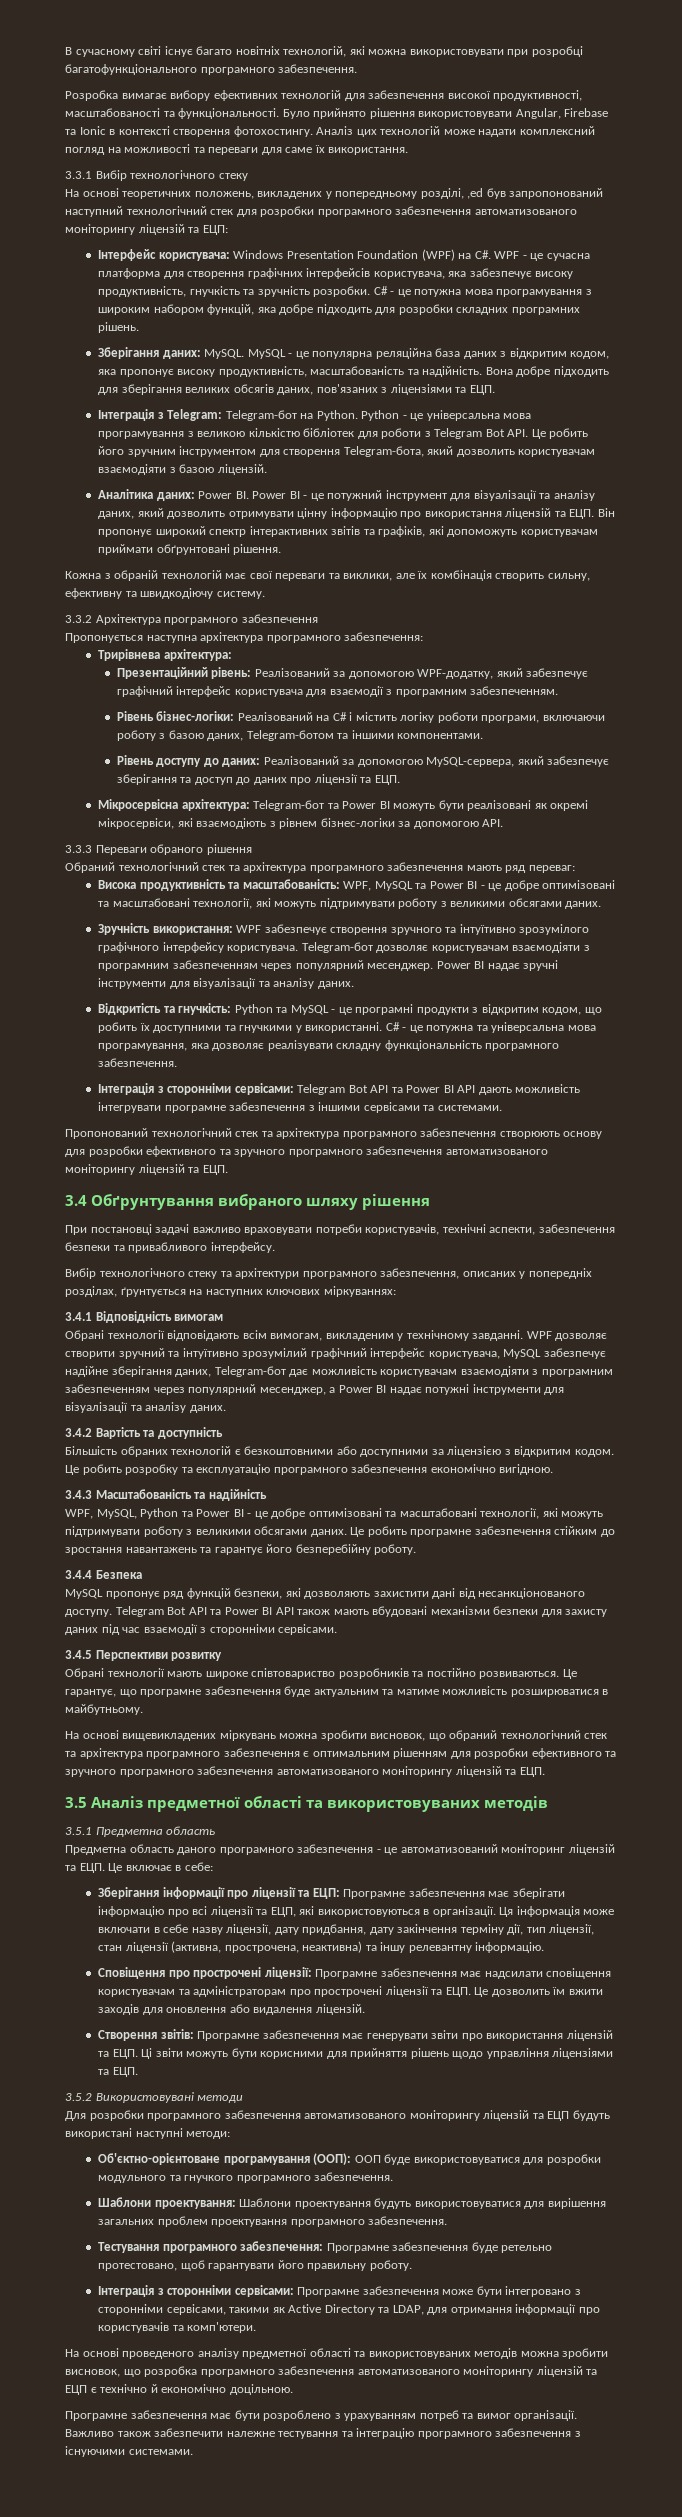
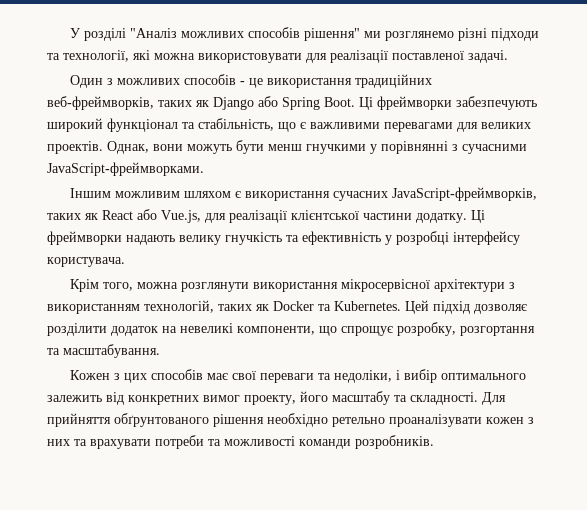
[65,46,583,57] [65,64,358,75] [65,90,583,101] [65,108,609,119] [65,126,595,137] [65,144,409,155] [65,170,248,181] [65,188,604,199] [65,206,577,217] [65,224,228,235] [98,249,590,261] [98,268,574,279] [98,286,592,297] [98,304,580,315] [98,322,140,333] [98,347,610,359] [98,366,609,377] [98,384,495,395] [98,409,532,421] [98,428,589,439] [98,446,596,457] [98,464,267,475] [98,489,595,501] [98,508,615,519] [98,526,598,537] [98,544,282,555] [65,570,590,581] [65,588,265,599] [65,614,318,625] [65,632,424,643] [98,649,232,661] [116,667,589,679] [116,686,559,697] [116,711,605,723] [116,730,484,741] [116,755,610,767] [116,774,400,785] [98,799,589,811] [98,818,504,829] [65,844,252,855] [65,862,575,873] [98,879,616,891] [98,898,602,909] [98,923,590,935] [98,942,590,953] [98,960,559,971] [98,978,354,989] [98,1003,602,1015] [98,1022,596,1033] [98,1040,560,1051] [98,1058,178,1067] [98,1083,581,1095] [98,1102,502,1113] [65,1128,603,1139] [65,1146,548,1157] [65,1164,228,1175] [65,1194,431,1210] [65,1224,615,1235] [65,1242,275,1253] [65,1268,592,1279] [65,1286,396,1297] [65,1311,224,1323] [65,1330,608,1341] [65,1348,606,1359] [65,1366,613,1377] [65,1384,565,1395] [65,1402,226,1413] [65,1427,223,1439] [65,1446,614,1457] [65,1464,554,1475] [65,1489,267,1501] [65,1508,604,1519] [65,1526,615,1537] [65,1544,417,1555] [65,1570,142,1579] [65,1588,586,1599] [65,1606,608,1617] [65,1624,338,1635] [65,1650,223,1661] [65,1668,577,1679] [65,1686,609,1697] [65,1704,143,1715] [65,1730,608,1741] [65,1748,617,1759] [65,1766,545,1777] [65,1796,549,1812] [65,1826,216,1837] [65,1844,615,1855] [65,1862,213,1873] [98,1887,565,1899] [98,1906,615,1917] [98,1924,595,1935] [98,1941,545,1953] [98,1967,612,1979] [98,1986,603,1997] [98,2004,365,2015] [98,2029,613,2041] [98,2048,614,2059] [98,2067,138,2077] [65,2092,244,2103] [65,2110,610,2121] [65,2128,231,2139] [98,2153,601,2165] [98,2172,394,2183] [98,2197,606,2209] [98,2216,448,2227] [98,2241,553,2253] [98,2260,412,2271] [98,2285,581,2297] [98,2304,600,2315] [98,2322,257,2333] [65,2348,609,2359] [65,2366,598,2377] [65,2384,293,2395] [65,2410,578,2421] [65,2428,581,2439] [65,2446,193,2457] В сучасному світі існує багато новітніх технологій, які можна використовувати при розробці багатофункціонального програмного забезпечення. // Розробка вимагає вибору ефективних технологій для забезпечення високої продуктивності, масштабованості та функціональності. Було прийнято рішення використовувати Angular, Firebase та Ionic в контексті створення фотохостингу. Аналіз цих технологій може надати комплексний погляд на можливості та переваги для саме їх використання. // 3.3.1 Вибір технологічного стеку // На основі теоретичних положень, викладених у попередньому розділі, ,ed був запропонований наступний технологічний стек для розробки програмного забезпечення автоматизованого моніторингу ліцензій та ЕЦП: // Інтерфейс користувача: Windows Presentation Foundation (WPF) на C#. WPF - це сучасна платформа для створення графічних інтерфейсів користувача, яка забезпечує високу продуктивність, гнучкість та зручність розробки. C# - це потужна мова програмування з широким набором функцій, яка добре підходить для розробки складних програмних рішень. // Зберігання даних: MySQL. MySQL - це популярна реляційна база даних з відкритим кодом, яка пропонує високу продуктивність, масштабованість та надійність. Вона добре підходить для зберігання великих обсягів даних, пов'язаних з ліцензіями та ЕЦП. // Інтеграція з Telegram: Telegram-бот на Python. Python - це універсальна мова програмування з великою кількістю бібліотек для роботи з Telegram Bot API. Це робить його зручним інструментом для створення Telegram-бота, який дозволить користувачам взаємодіяти з базою ліцензій. // Аналітика даних: Power BI. Power BI - це потужний інструмент для візуалізації та аналізу даних, який дозволить отримувати цінну інформацію про використання ліцензій та ЕЦП. Він пропонує широкий спектр інтерактивних звітів та графіків, які допоможуть користувачам приймати обґрунтовані рішення. // Кожна з обраній технологій має свої переваги та виклики, але їх комбінація створить сильну, ефективну та швидкодіючу систему. // 3.3.2 Архітектура програмного забезпечення // Пропонується наступна архітектура програмного забезпечення: // Трирівнева архітектура: // Презентаційний рівень: Реалізований за допомогою WPF-додатку, який забезпечує графічний інтерфейс користувача для взаємодії з програмним забезпеченням. // Рівень бізнес-логіки: Реалізований на C# і містить логіку роботи програми, включаючи роботу з базою даних, Telegram-ботом та іншими компонентами. // Рівень доступу до даних: Реалізований за допомогою MySQL-сервера, який забезпечує зберігання та доступ до даних про ліцензії та ЕЦП. // Мікросервісна архітектура: Telegram-бот та Power BI можуть бути реалізовані як окремі мікросервіси, які взаємодіють з рівнем бізнес-логіки за допомогою API. // 3.3.3 Переваги обраного рішення // Обраний технологічний стек та архітектура програмного забезпечення мають ряд переваг: // Висока продуктивність та масштабованість: WPF, MySQL та Power BI - це добре оптимізовані та масштабовані технології, які можуть підтримувати роботу з великими обсягами даних. // Зручність використання: WPF забезпечує створення зручного та інтуїтивно зрозумілого графічного інтерфейсу користувача. Telegram-бот дозволяє користувачам взаємодіяти з програмним забезпеченням через популярний месенджер. Power BI надає зручні інструменти для візуалізації та аналізу даних. // Відкритість та гнучкість: Python та MySQL - це програмні продукти з відкритим кодом, що робить їх доступними та гнучкими у використанні. C# - це потужна та універсальна мова програмування, яка дозволяє реалізувати складну функціональність програмного забезпечення. // Інтеграція з сторонніми сервісами: Telegram Bot API та Power BI API дають можливість інтегрувати програмне забезпечення з іншими сервісами та системами. // Пропонований технологічний стек та архітектура програмного забезпечення створюють основу для розробки ефективного та зручного програмного забезпечення автоматизованого моніторингу ліцензій та ЕЦП. // 3.4 Обґрунтування вибраного шляху рішення // При постановці задачі важливо враховувати потреби користувачів, технічні аспекти, забезпечення безпеки та привабливого інтерфейсу. // Вибір технологічного стеку та архітектури програмного забезпечення, описаних у попередніх розділах, ґрунтується на наступних ключових міркуваннях: // 3.4.1 Відповідність вимогам // Обрані технології відповідають всім вимогам, викладеним у технічному завданні. WPF дозволяє створити зручний та інтуїтивно зрозумілий графічний інтерфейс користувача, MySQL забезпечує надійне зберігання даних, Telegram-бот дає можливість користувачам взаємодіяти з програмним забезпеченням через популярний месенджер, а Power BI надає потужні інструменти для візуалізації та аналізу даних. // 3.4.2 Вартість та доступність // Більшість обраних технологій є безкоштовними або доступними за ліцензією з відкритим кодом. Це робить розробку та експлуатацію програмного забезпечення економічно вигідною. // 3.4.3 Масштабованість та надійність // WPF, MySQL, Python та Power BI - це добре оптимізовані та масштабовані технології, які можуть підтримувати роботу з великими обсягами даних. Це робить програмне забезпечення стійким до зростання навантажень та гарантує його безперебійну роботу. // 3.4.4 Безпека // MySQL пропонує ряд функцій безпеки, які дозволяють захистити дані від несанкціонованого доступу. Telegram Bot API та Power BI API також мають вбудовані механізми безпеки для захисту даних під час взаємодії з сторонніми сервісами. // 3.4.5 Перспективи розвитку // Обрані технології мають широке співтовариство розробників та постійно розвиваються. Це гарантує, що програмне забезпечення буде актуальним та матиме можливість розширюватися в майбутньому. // На основі вищевикладених міркувань можна зробити висновок, що обраний технологічний стек та архітектура програмного забезпечення є оптимальним рішенням для розробки ефективного та зручного програмного забезпечення автоматизованого моніторингу ліцензій та ЕЦП. // 3.5 Аналіз предметної області та використовуваних методів // 3.5.1 Предметна область // Предметна область даного програмного забезпечення - це автоматизований моніторинг ліцензій та ЕЦП. Це включає в себе: // Зберігання інформації про ліцензії та ЕЦП: Програмне забезпечення має зберігати інформацію про всі ліцензії та ЕЦП, які використовуються в організації. Ця інформація може включати в себе назву ліцензії, дату придбання, дату закінчення терміну дії, тип ліцензії, стан ліцензії (активна, прострочена, неактивна) та іншу релевантну інформацію. // Сповіщення про прострочені ліцензії: Програмне забезпечення має надсилати сповіщення користувачам та адміністраторам про прострочені ліцензії та ЕЦП. Це дозволить їм вжити заходів для оновлення або видалення ліцензій. // Створення звітів: Програмне забезпечення має генерувати звіти про використання ліцензій та ЕЦП. Ці звіти можуть бути корисними для прийняття рішень щодо управління ліцензіями та ЕЦП. // 3.5.2 Використовувані методи // Для розробки програмного забезпечення автоматизованого моніторингу ліцензій та ЕЦП будуть використані наступні методи: // Об'єктно-орієнтоване програмування (ООП): ООП буде використовуватися для розробки модульного та гнучкого програмного забезпечення. // Шаблони проектування: Шаблони проектування будуть використовуватися для вирішення загальних проблем проектування програмного забезпечення. // Тестування програмного забезпечення: Програмне забезпечення буде ретельно протестовано, щоб гарантувати його правильну роботу. // Інтеграція з сторонніми сервісами: Програмне забезпечення може бути інтегровано з сторонніми сервісами, такими як Active Directory та LDAP, для отримання інформації про користувачів та комп'ютери. // На основі проведеного аналізу предметної області та використовуваних методів можна зробити висновок, що розробка програмного забезпечення автоматизованого моніторингу ліцензій та ЕЦП є технічно й економічно доцільною. // Програмне забезпечення має бути розроблено з урахуванням потреб та вимог організації. Важливо також забезпечити належне тестування та інтеграцію програмного забезпечення з існуючими системами. -> [70,27,540,41] [47,50,508,63] [70,74,433,88] [47,96,537,110] [47,118,531,132] [47,140,527,154] [47,162,204,176] [70,187,538,201] [47,209,485,223] [47,231,520,245] [47,257,125,267] [70,279,516,292] [47,300,527,314] [47,322,535,336] [47,344,160,358] [70,369,527,383] [47,391,506,405] [47,413,534,427] [47,435,434,449] У розділі "Аналіз можливих способів рішення" ми розглянемо різні підходи та технології, які можна використовувати для реалізації поставленої задачі. // Один з можливих способів - це використання традиційних веб-фреймворків, таких як Django або Spring Boot. Ці фреймворки забезпечують широкий функціонал та стабільність, що є важливими перевагами для великих проектів. Однак, вони можуть бути менш гнучкими у порівнянні з сучасними JavaScript-фреймворками. // Іншим можливим шляхом є використання сучасних JavaScript-фреймворків, таких як React або Vue.js, для реалізації клієнтської частини додатку. Ці фреймворки надають велику гнучкість та ефективність у розробці інтерфейсу користувача. // Крім того, можна розглянути використання мікросервісної архітектури з використанням технологій, таких як Docker та Kubernetes. Цей підхід дозволяє розділити додаток на невеликі компоненти, що спрощує розробку, розгортання та масштабування. // Кожен з цих способів має свої переваги та недоліки, і вибір оптимального залежить від конкретних вимог проекту, його масштабу та складності. Для прийняття обґрунтованого рішення необхідно ретельно проаналізувати кожен з них та врахувати потреби та можливості команди розробників.

